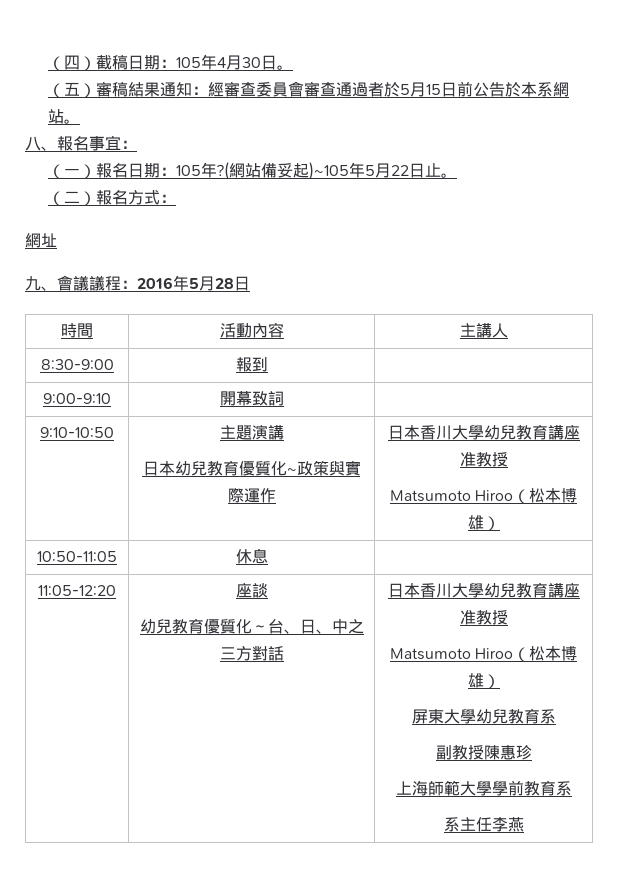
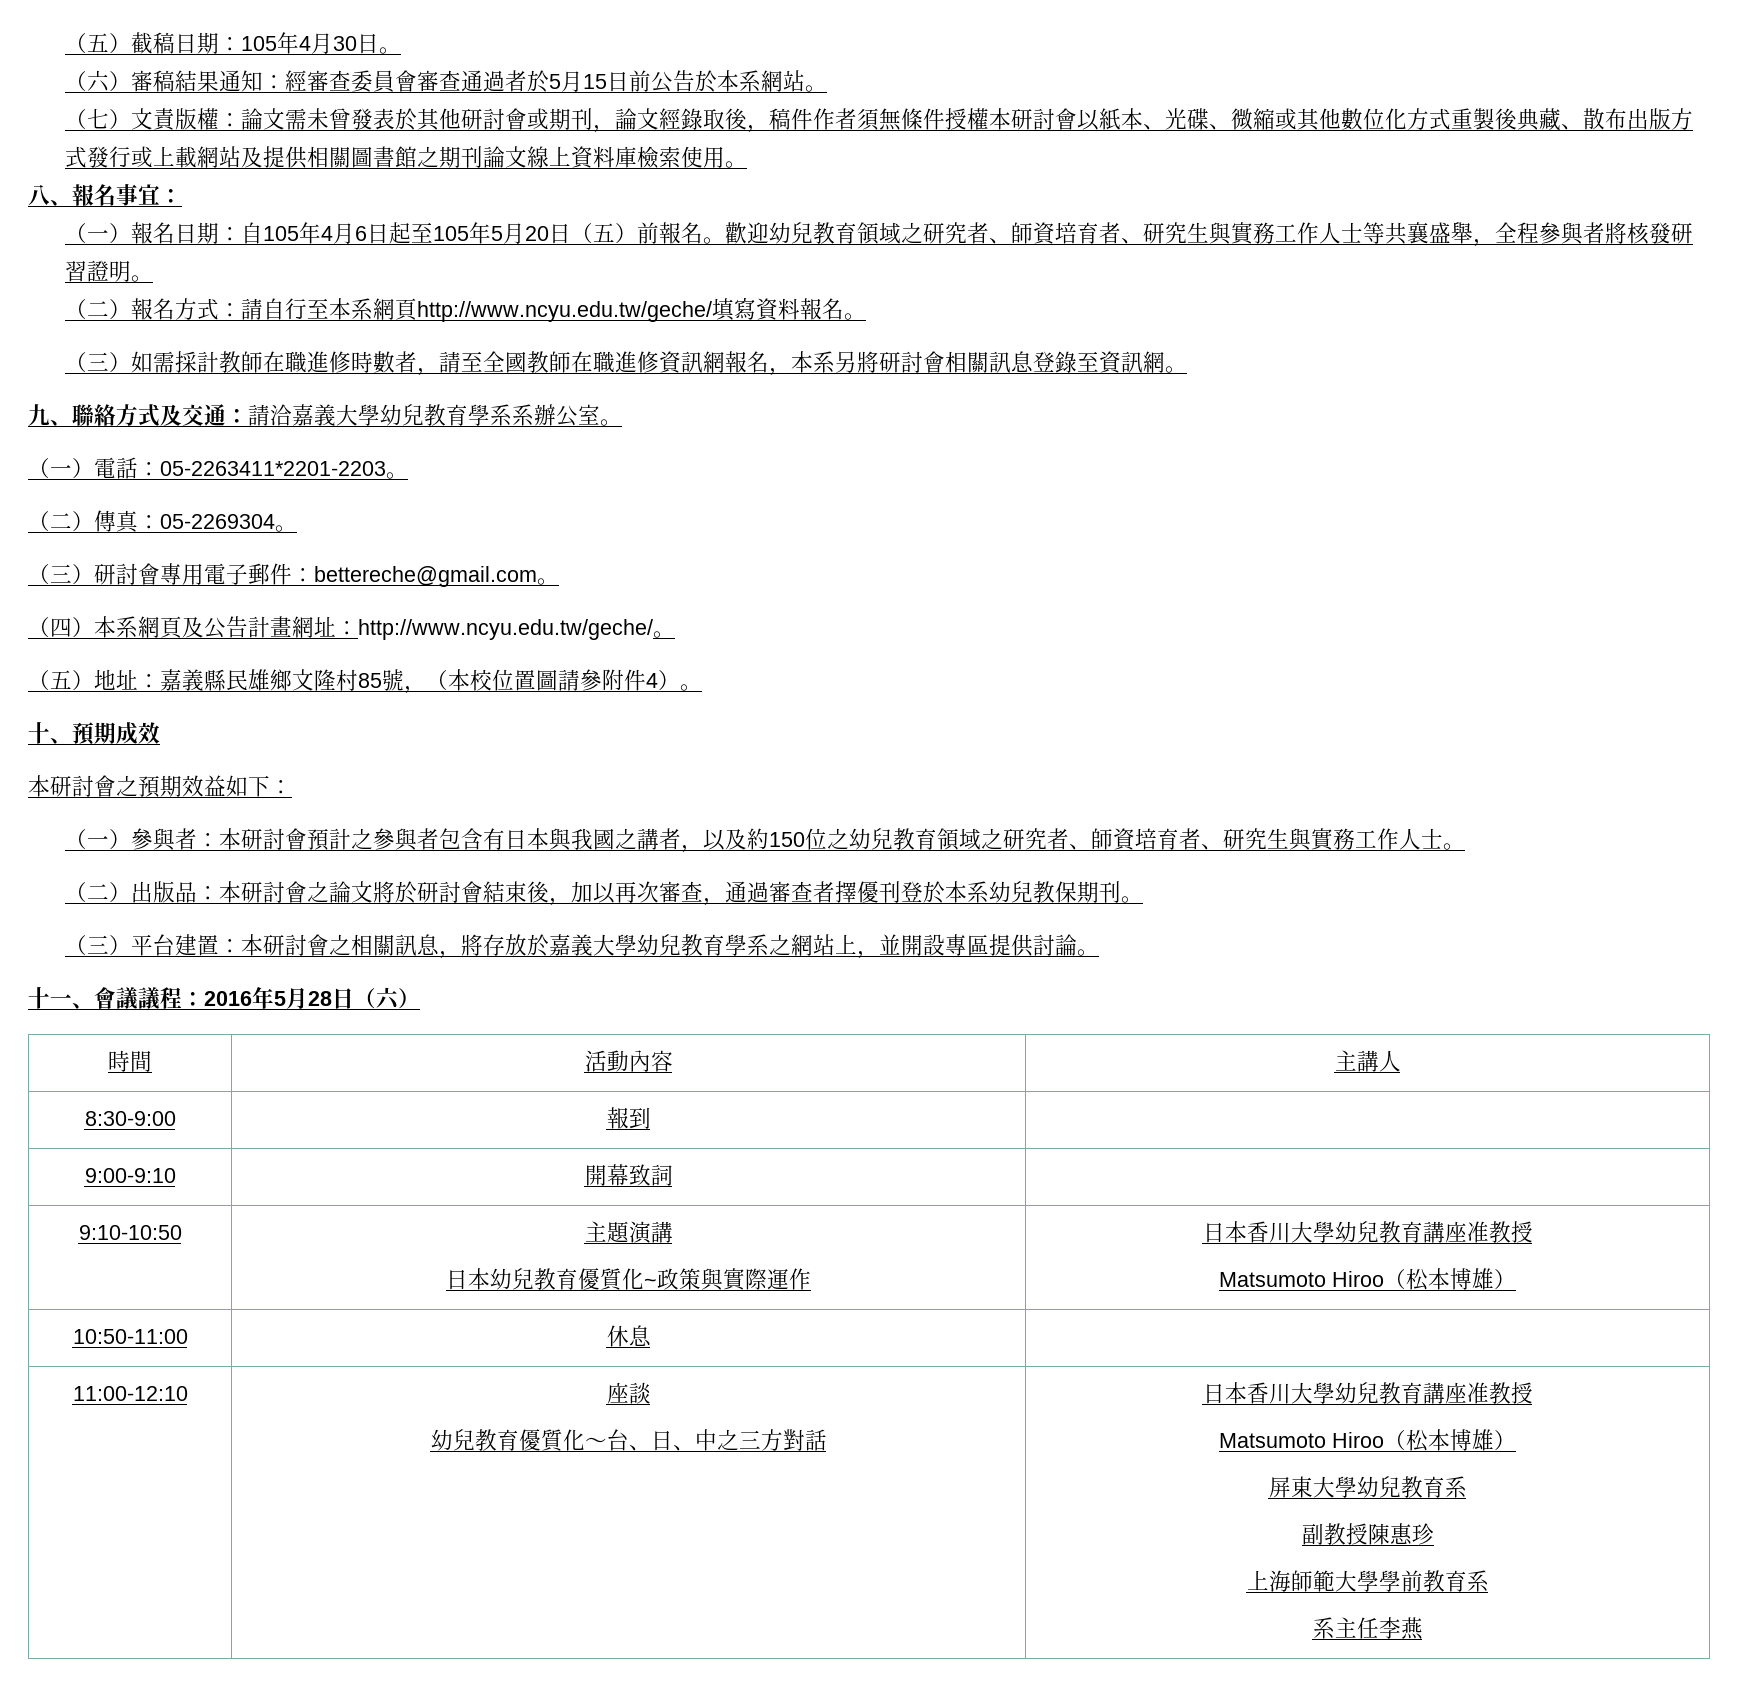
[48,55,81,71] （四 -> [64,33,109,54] （五
[64,82,81,96] 五 -> [86,70,109,92] 六
(81, 121) none -> [64,108,1693,133] [64,146,747,169] // （七）文責版權：論文需未曾發表於其他研討會或期刊，論文經錄取後，稿件作者須無條件授權本研討會以紙本、光碟、微縮或其他數位化方式重製後典藏、散布出版方式發行或上載網站及提供相關圖書館之期刊論文線上資料庫檢索使用。
[176,162,442,180] 105年?(網站備妥起)~105年5月22日止 -> [240,221,1693,247] [64,260,131,282] 自105年4月6日起至105年5月20日（五）前報名。歡迎幼兒教育領域之研究者、師資培育者、研究生與實務工作人士等共襄盛舉，全程參與者將核發研習證明
[25,233,57,248] [25,276,41,291] // 網址 // 九 -> [240,298,866,322] [64,351,1187,376] [28,404,622,427] [28,457,408,479] [28,510,297,533] [28,563,559,587] [28,616,675,640] [28,669,702,694] [28,722,160,745] [28,775,292,798] [64,828,1465,853] [64,881,1143,906] [64,934,1099,959] [28,987,72,1009] 請自行至本系網頁http://www.ncyu.edu.tw/geche/填寫資料報名。 // （三）如需採計教師在職進修時數者，請至全國教師在職進修資訊網報名，本系另將研討會相關訊息登錄至資訊網。 // 九、聯絡方式及交通：請洽嘉義大學幼兒教育學系系辦公室。 // （一）電話：05-2263411*2201-2203。 // （二）傳真：05-2269304。 // （三）研討會專用電子郵件：bettereche@gmail.com。 // （四）本系網頁及公告計畫網址：http://www.ncyu.edu.tw/geche/。 // （五）地址：嘉義縣民雄鄉文隆村85號，（本校位置圖請參附件4）。 // 十、預期成效 // 本研討會之預期效益如下： // （一）參與者：本研討會預計之參與者包含有日本與我國之講者，以及約150位之幼兒教育領域之研究者、師資培育者、研究生與實務工作人士。 // （二）出版品：本研討會之論文將於研討會結束後，加以再次審查，通過審查者擇優刊登於本系幼兒教保期刊。 // （三）平台建置：本研討會之相關訊息，將存放於嘉義大學幼兒教育學系之網站上，並開設專區提供討論。 // 十一
(250, 283) none -> [354,987,420,1010] （六）
[37,551,117,562] 10:50-11:05 -> [72,1329,188,1344] 10:50-11:00
[38,585,116,596] 11:05-12:20 -> [72,1386,188,1401] 11:00-12:10

